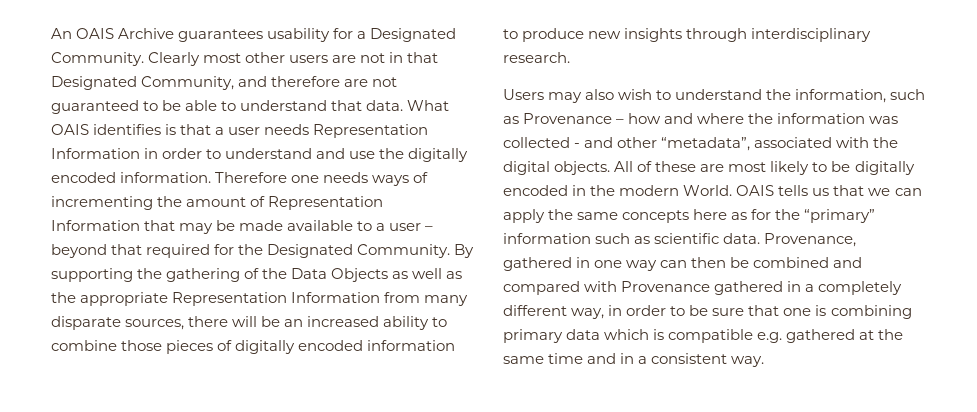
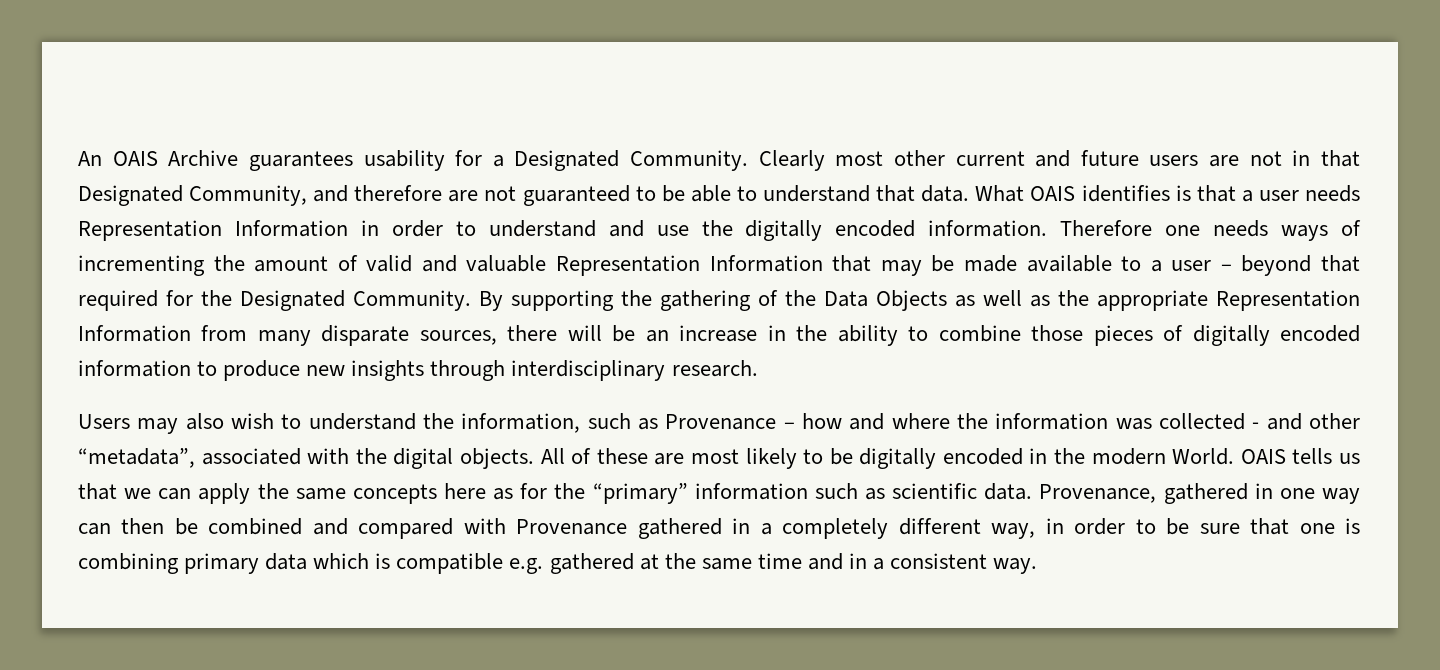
(286, 57) none -> [955,150,1139,167] current and future
(266, 201) none -> [366,255,547,272] valid and valuable
[307,316,380,327] increased -> [679,325,828,342] increase in the

